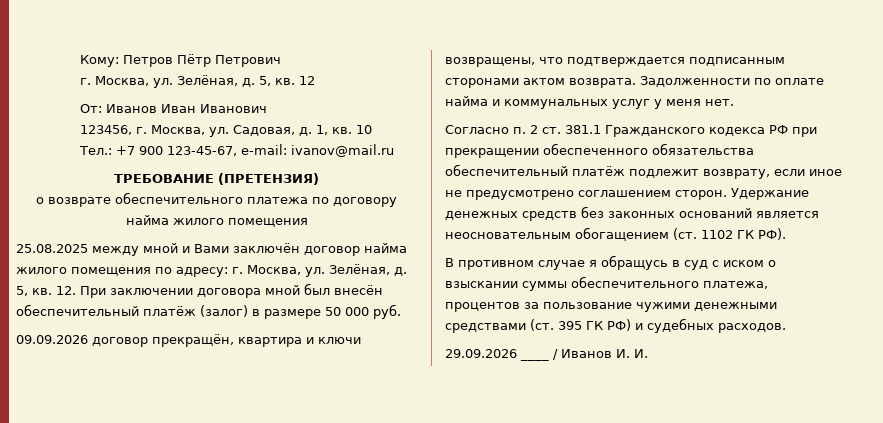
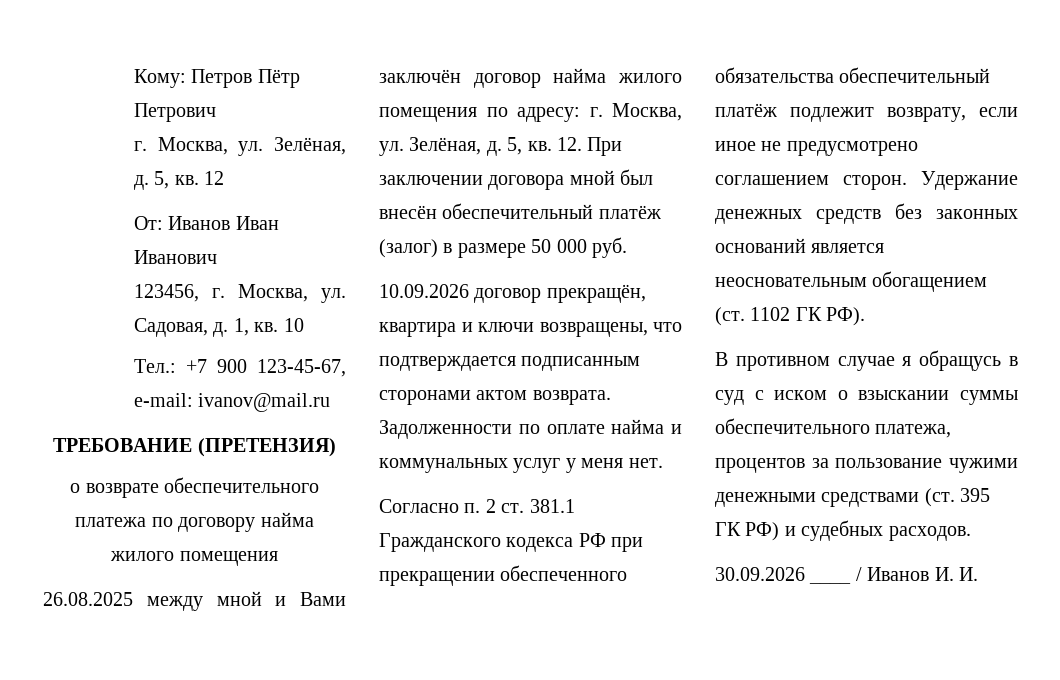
[16,244,88,253] 25.08.2025 -> [43,592,133,606] 26.08.2025
[16,335,88,344] 09.09.2026 -> [379,284,469,298] 10.09.2026
[445,349,517,358] 29.09.2026 -> [715,567,805,581] 30.09.2026

